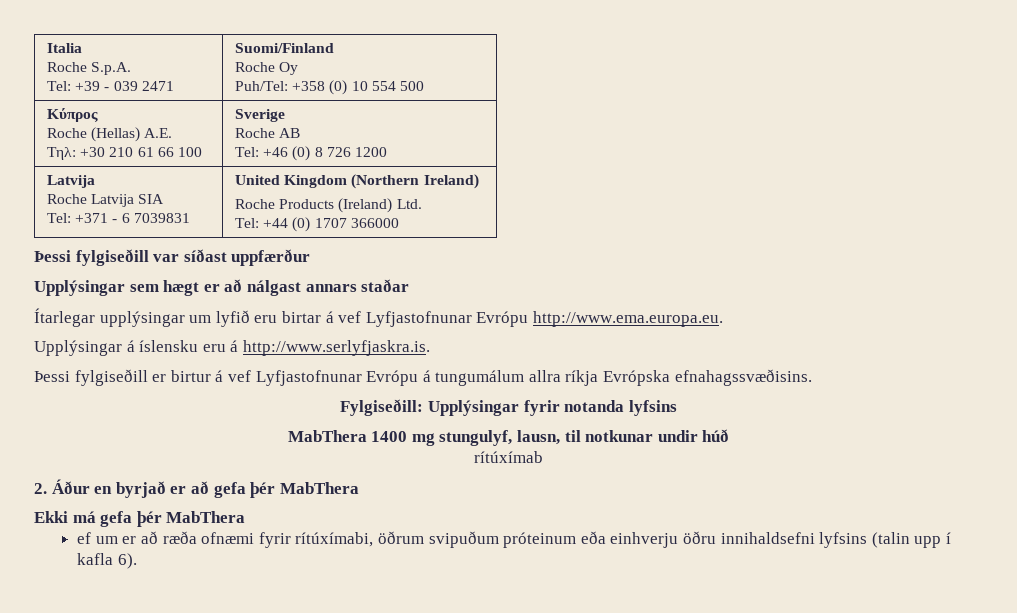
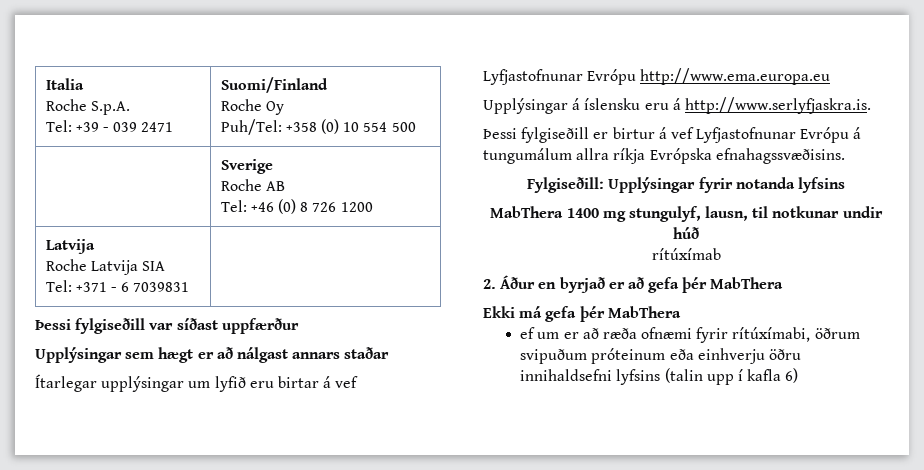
[47,108,99,122] [47,127,173,142] [47,147,203,160] Kύπρος // Roche (Hellas) A.E. // Τηλ: +30 210 61 66 100 -> (416, 127) none
[235,174,479,189] [235,198,422,213] [235,217,399,232] United Kingdom (Northern Ireland) // Roche Products (Ireland) Ltd. // Tel: +44 (0) 1707 366000 -> (190, 287) none
[532,311,723,327] http://www.ema.europa.eu. -> [640,68,831,85] http://www.ema.europa.eu
[117,553,137,569] 6). -> [785,368,799,383] 6)

